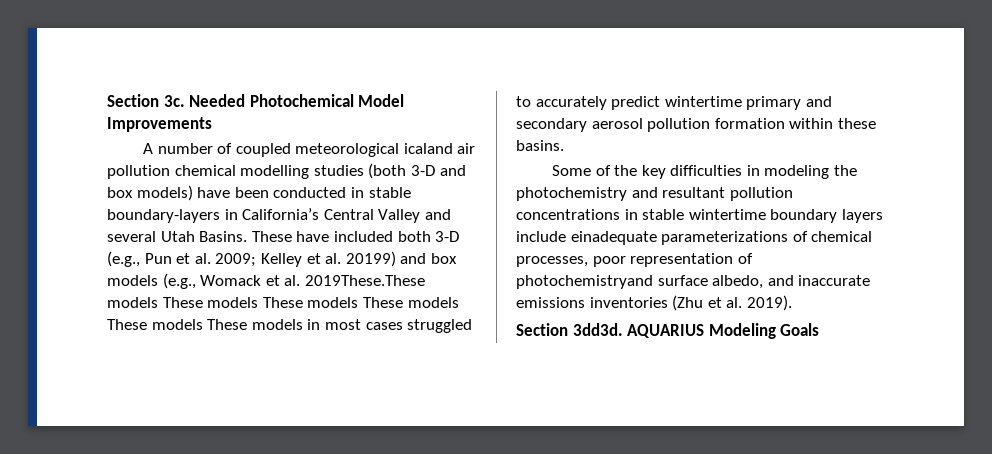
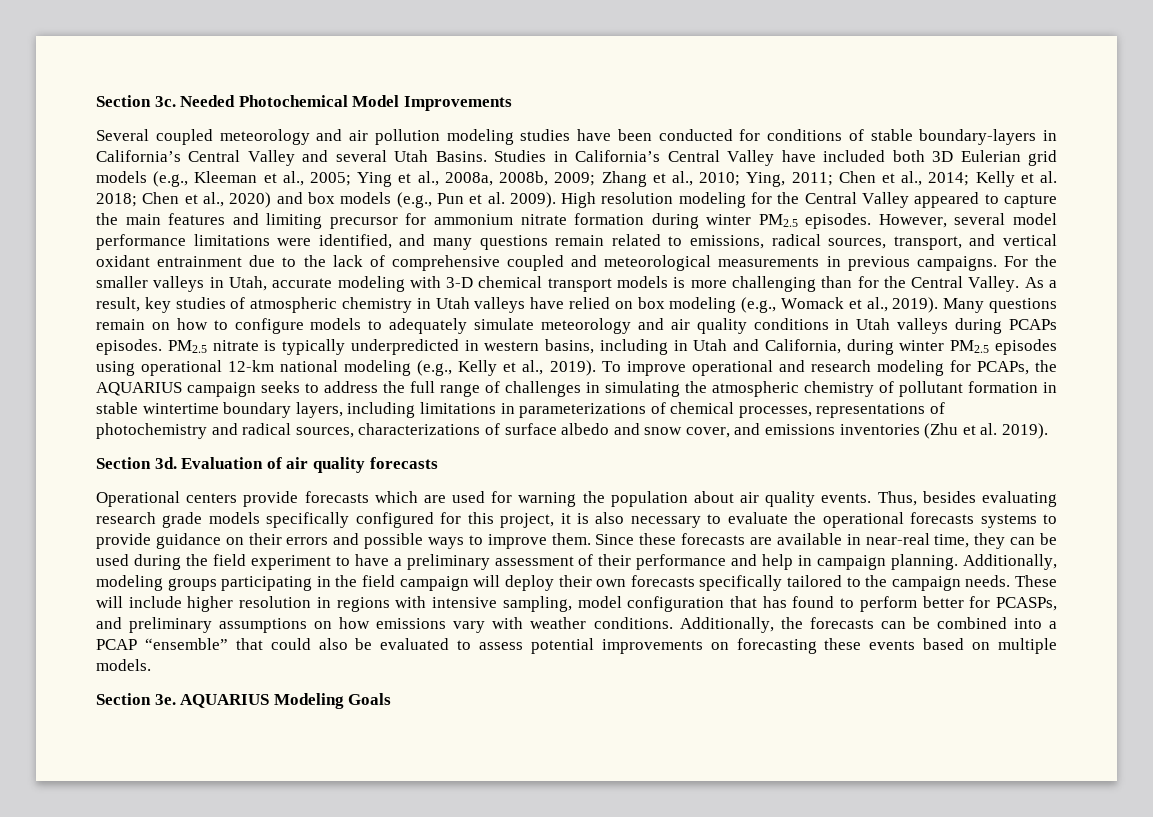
[142,143,476,157] [107,163,466,179] [107,185,364,201] A number of coupled meteorological icaland air pollution chemical modelling studies (both 3-D and box models) have been conducted in -> [96,129,864,145] Several coupled meteorology and air pollution modeling studies have been conducted for conditions of
[251,231,460,242] [107,251,457,267] [107,273,425,289] [107,297,459,308] [107,319,473,333] [516,96,832,110] [516,118,876,132] [516,140,564,151] [551,165,858,179] [516,187,793,201] [516,209,883,223] [516,231,873,245] [516,253,753,267] [516,275,871,289] These have included both 3-D (e.g., Pun et al. 2009; Kelley et al. 20199) and box models (e.g., Womack et al. 2019These.These models These models These models These models These models These models in most cases struggled to accurately predict wintertime primary and secondary aerosol pollution formation within these basins. // Some of the key difficulties in modeling the photochemistry and resultant pollution concentrations in stable wintertime boundary layers include einadequate parameterizations of chemical processes, poor representation of photochemistryand surface albedo, and inaccurate -> [494,150,1057,166] [96,171,1058,187] [96,192,1058,208] [96,213,1057,229] [96,234,1058,250] [96,255,1057,271] [96,276,1057,292] [96,297,1057,313] [96,318,1058,334] [96,339,1057,355] [96,360,1057,376] [96,381,1057,397] [96,402,946,418] [96,423,761,439] Studies in California’s Central Valley have included both 3D Eulerian grid models (e.g., Kleeman et al., 2005; Ying et al., 2008a, 2008b, 2009; Zhang et al., 2010; Ying, 2011; Chen et al., 2014; Kelly et al. 2018; Chen et al., 2020) and box models (e.g., Pun et al. 2009). High resolution modeling for the Central Valley appeared to capture the main features and limiting precursor for ammonium nitrate formation during winter PM2.5 episodes. However, several model performance limitations were identified, and many questions remain related to emissions, radical sources, transport, and vertical oxidant entrainment due to the lack of comprehensive coupled and meteorological measurements in previous campaigns. For the smaller valleys in Utah, accurate modeling with 3-D chemical transport models is more challenging than for the Central Valley. As a result, key studies of atmospheric chemistry in Utah valleys have relied on box modeling (e.g., Womack et al., 2019). Many questions remain on how to configure models to adequately simulate meteorology and air quality conditions in Utah valleys during PCAPs episodes. PM2.5 nitrate is typically underpredicted in western basins, including in Utah and California, during winter PM2.5 episodes using operational 12-km national modeling (e.g., Kelly et al., 2019). To improve operational and research modeling for PCAPs, the AQUARIUS campaign seeks to address the full range of challenges in simulating the atmospheric chemistry of pollutant formation in stable wintertime boundary layers, including limitations in parameterizations of chemical processes, representations of photochemistry and radical sources, characterizations of surface albedo and snow cover, and
[572,323,623,336] 3dd3d. -> [154,457,438,473] [96,491,1057,507] [96,512,1058,528] [96,533,1058,549] [96,554,1057,570] [96,575,1057,591] [96,596,1057,612] [96,617,1057,633] [96,638,1057,654] [96,659,151,671] [96,693,176,705] 3d. Evaluation of air quality forecasts // Operational centers provide forecasts which are used for warning the population about air quality events. Thus, besides evaluating research grade models specifically configured for this project, it is also necessary to evaluate the operational forecasts systems to provide guidance on their errors and possible ways to improve them. Since these forecasts are available in near-real time, they can be used during the field experiment to have a preliminary assessment of their performance and help in campaign planning. Additionally, modeling groups participating in the field campaign will deploy their own forecasts specifically tailored to the campaign needs. These will include higher resolution in regions with intensive sampling, model configuration that has found to perform better for PCASPs, and preliminary assumptions on how emissions vary with weather conditions. Additionally, the forecasts can be combined into a PCAP “ensemble” that could also be evaluated to assess potential improvements on forecasting these events based on multiple models. // Section 3e.

